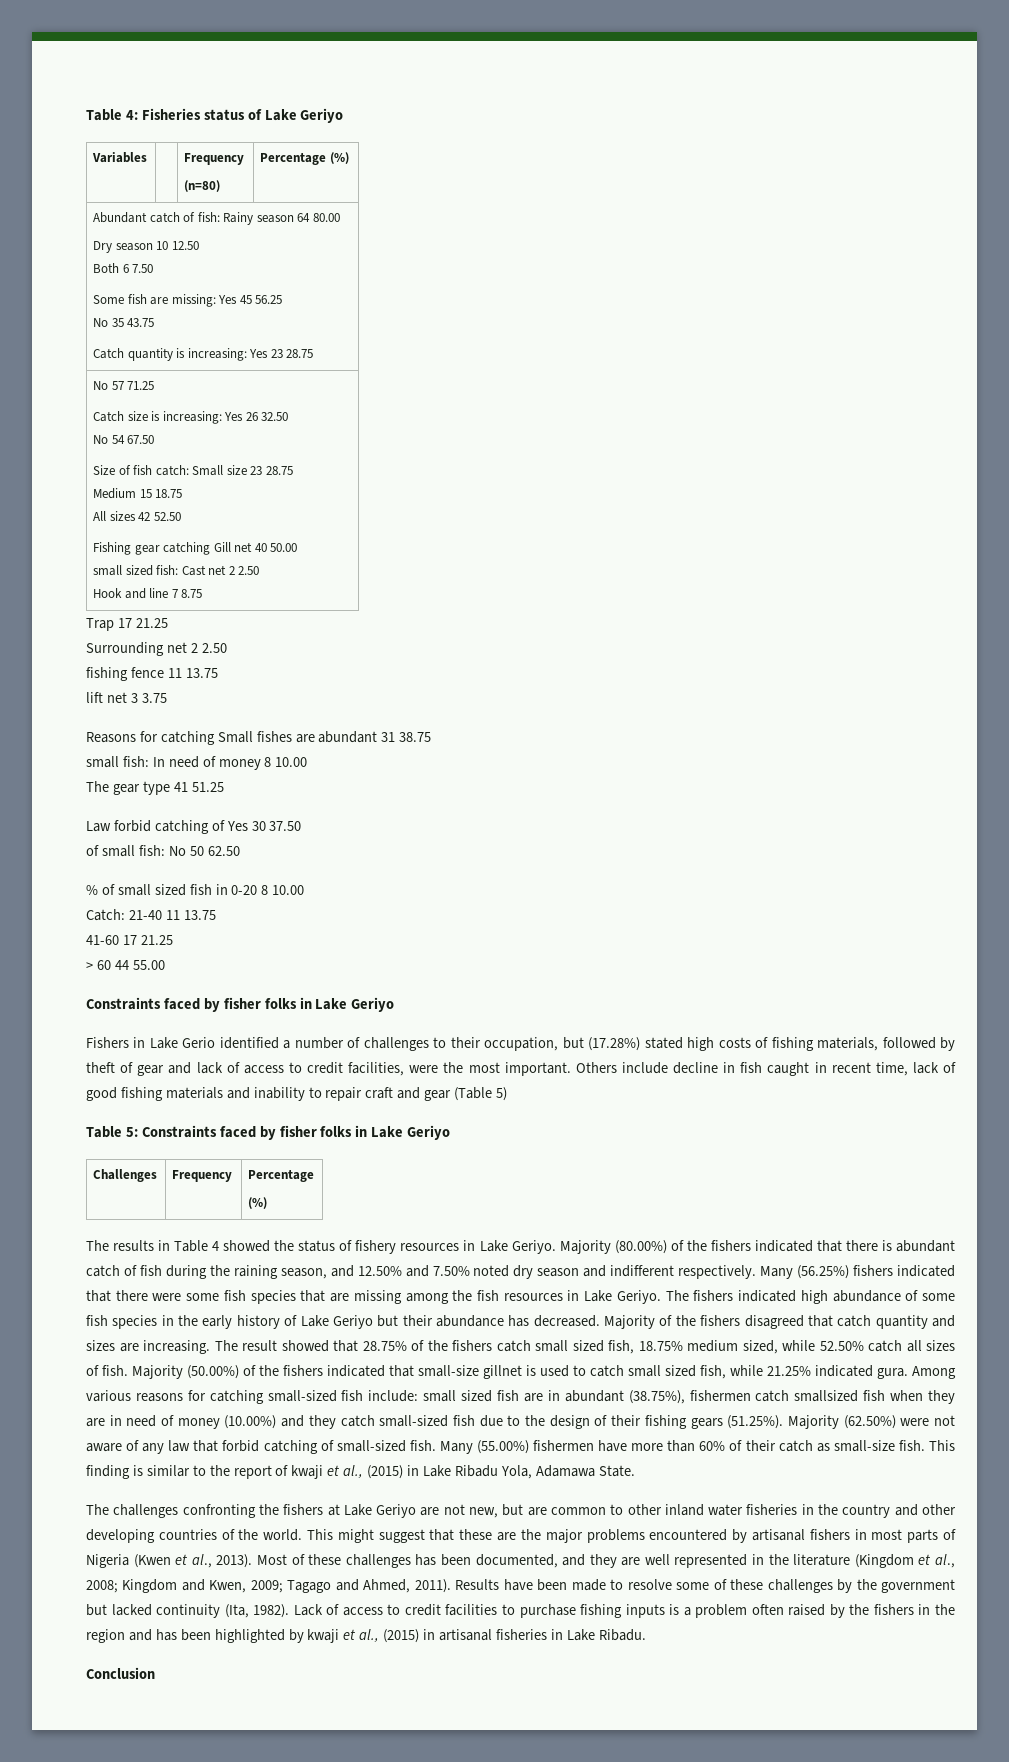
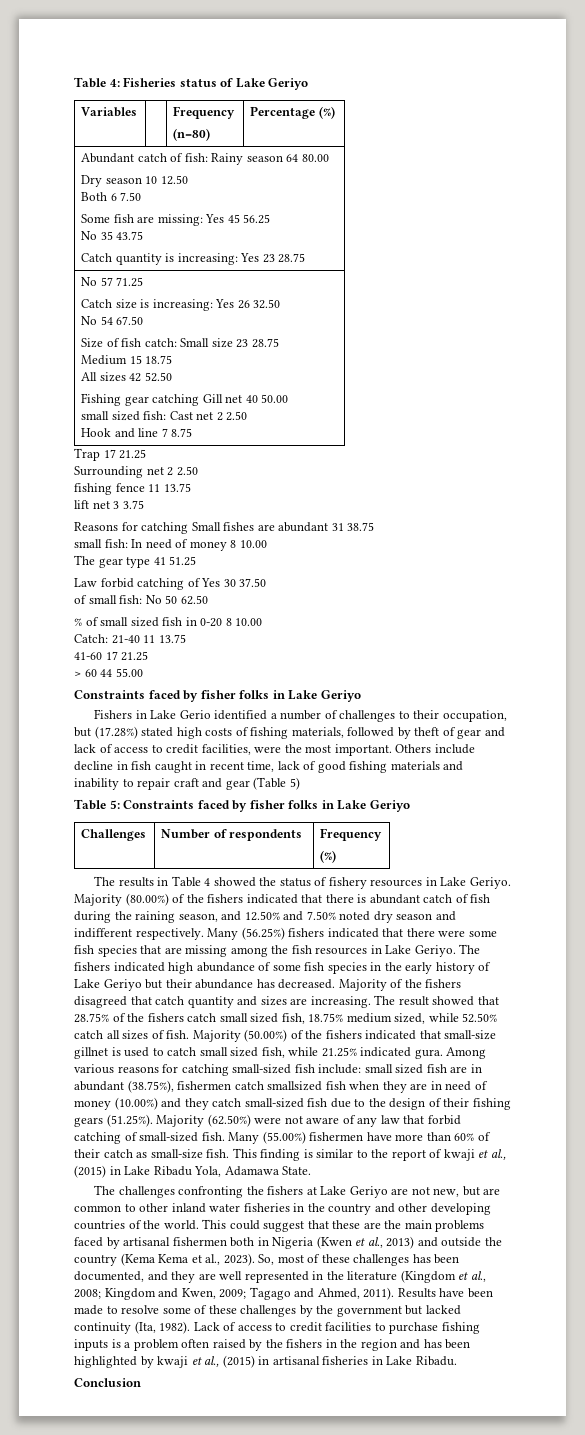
[172,1170,233,1182] [248,1170,315,1182] | Frequency | Percentage -> [161,829,303,841] [320,828,383,841] | Number of respondents | Frequency
[337,1529,374,1543] might -> [229,1220,260,1230] could
[545,1529,957,1543] [86,1554,287,1568] major problems encountered by artisanal fishers in most parts of Nigeria (Kwen et al., 2013). Most -> [404,1220,485,1232] [74,1236,502,1249] [74,1253,304,1266] main problems faced by artisanal fishermen both in Nigeria (Kwen et al., 2013) and outside the country (Kema Kema et al., 2023). So, most

